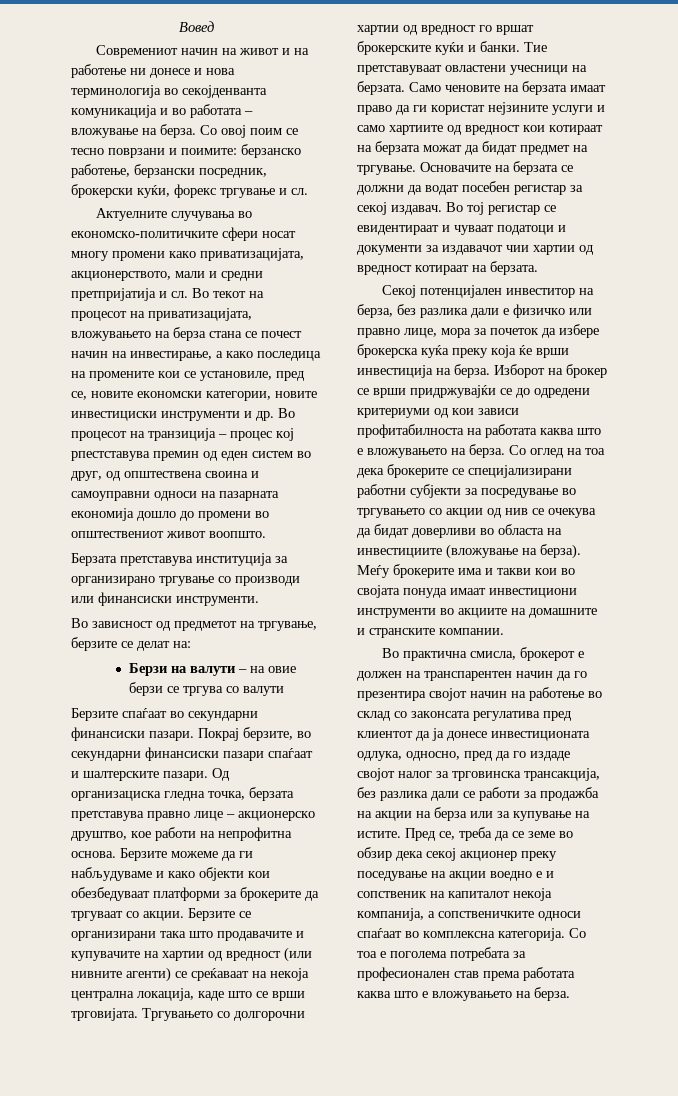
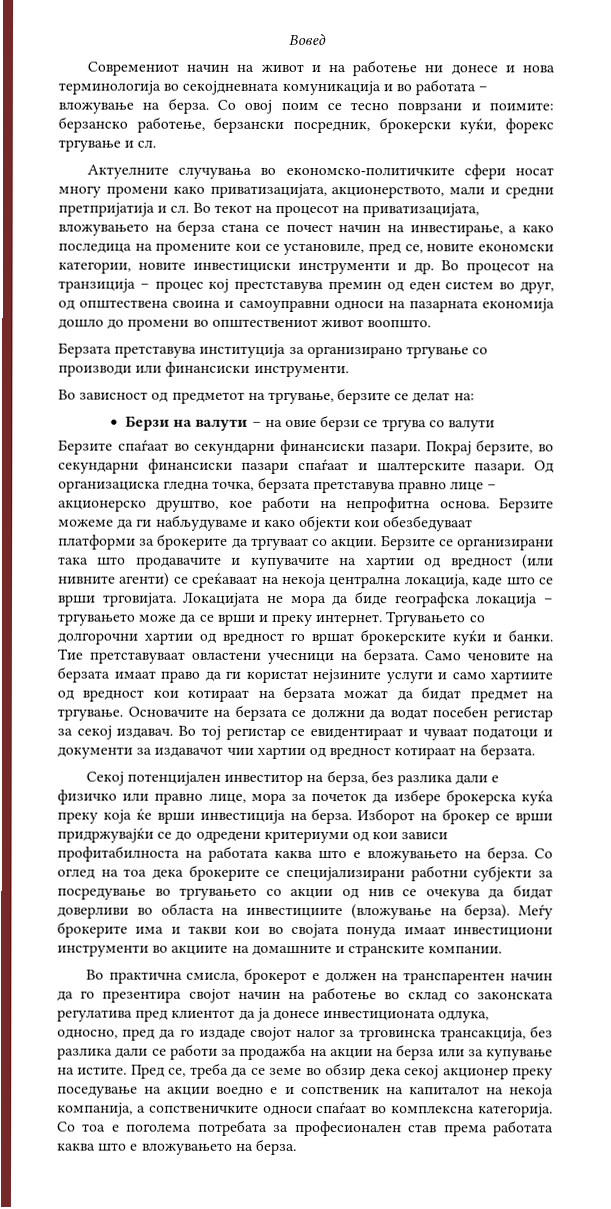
[182,85,267,98] секојденванта -> [182,80,280,95] секојдневната
[71,451,150,461] рпестставува -> [234,280,325,294] престставува
(138, 1014) none -> [182,591,554,608] [57,613,383,627] Локацијата не мора да биде географска локација – тргувањето може да се врши и преку интернет.
[411,711,470,718] законсата -> [476,991,554,1000] законската
(510, 894) none -> [485,1087,504,1095] на

